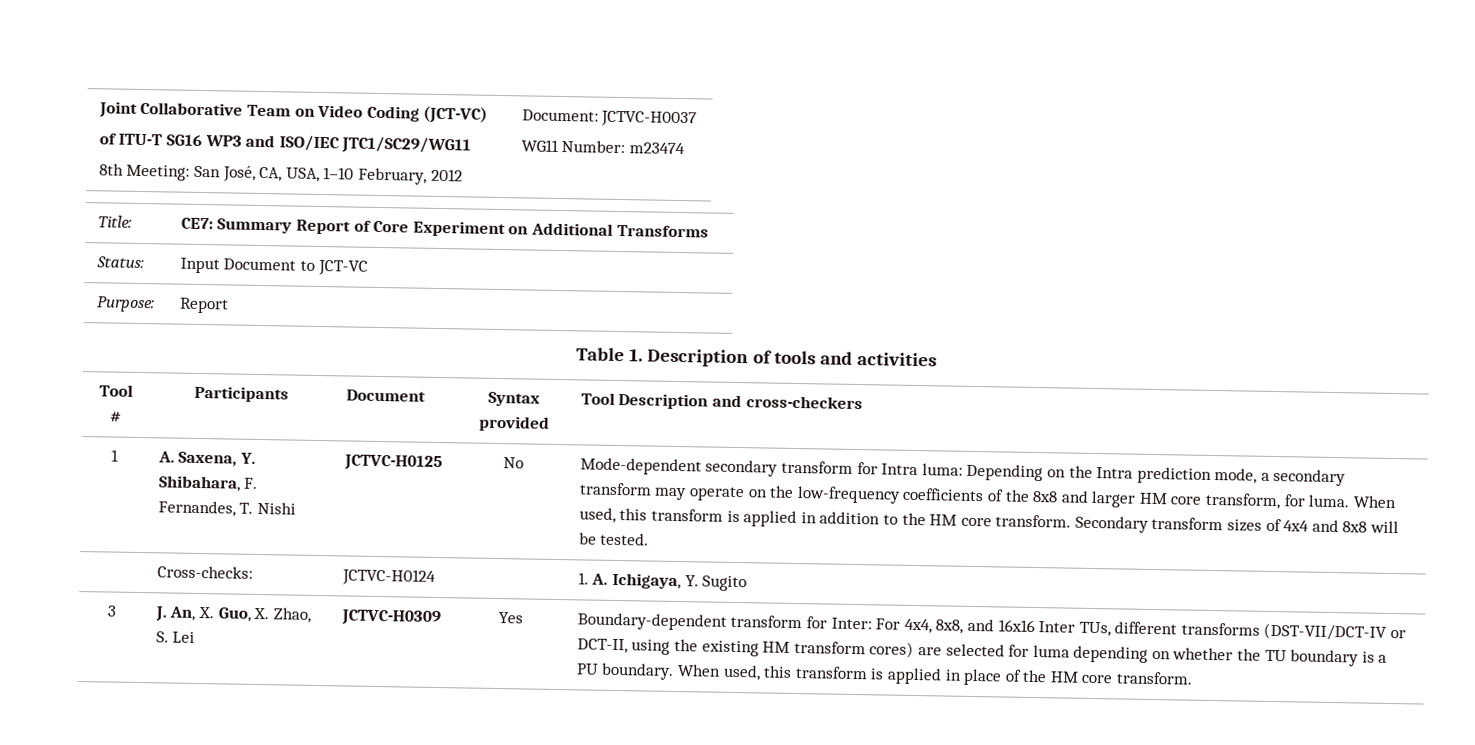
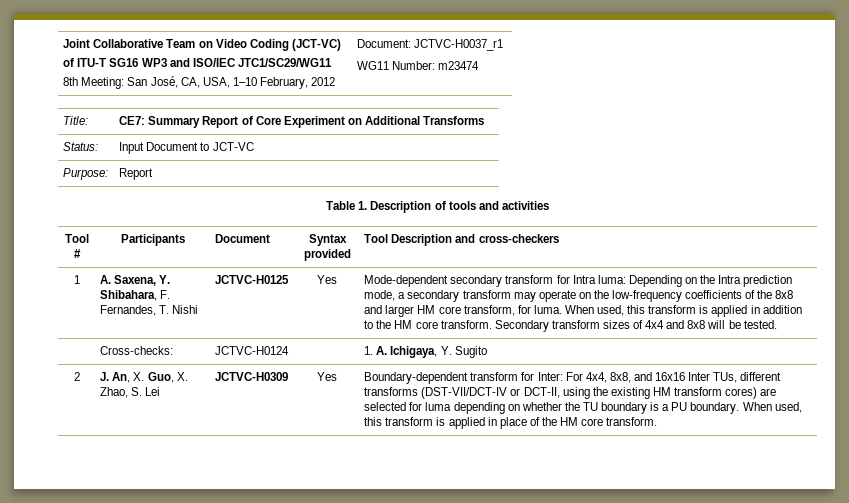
[601,110,698,128] JCTVC-H0037 -> [414,39,504,51] JCTVC-H0037_r1
[502,457,524,469] No -> [317,275,337,284] Yes
[107,605,117,617] 3 -> [74,372,80,381] 2

